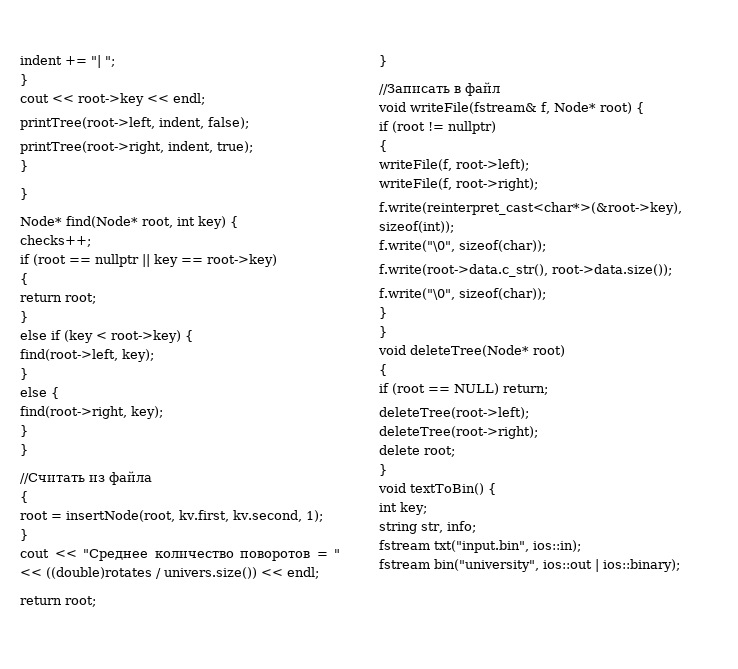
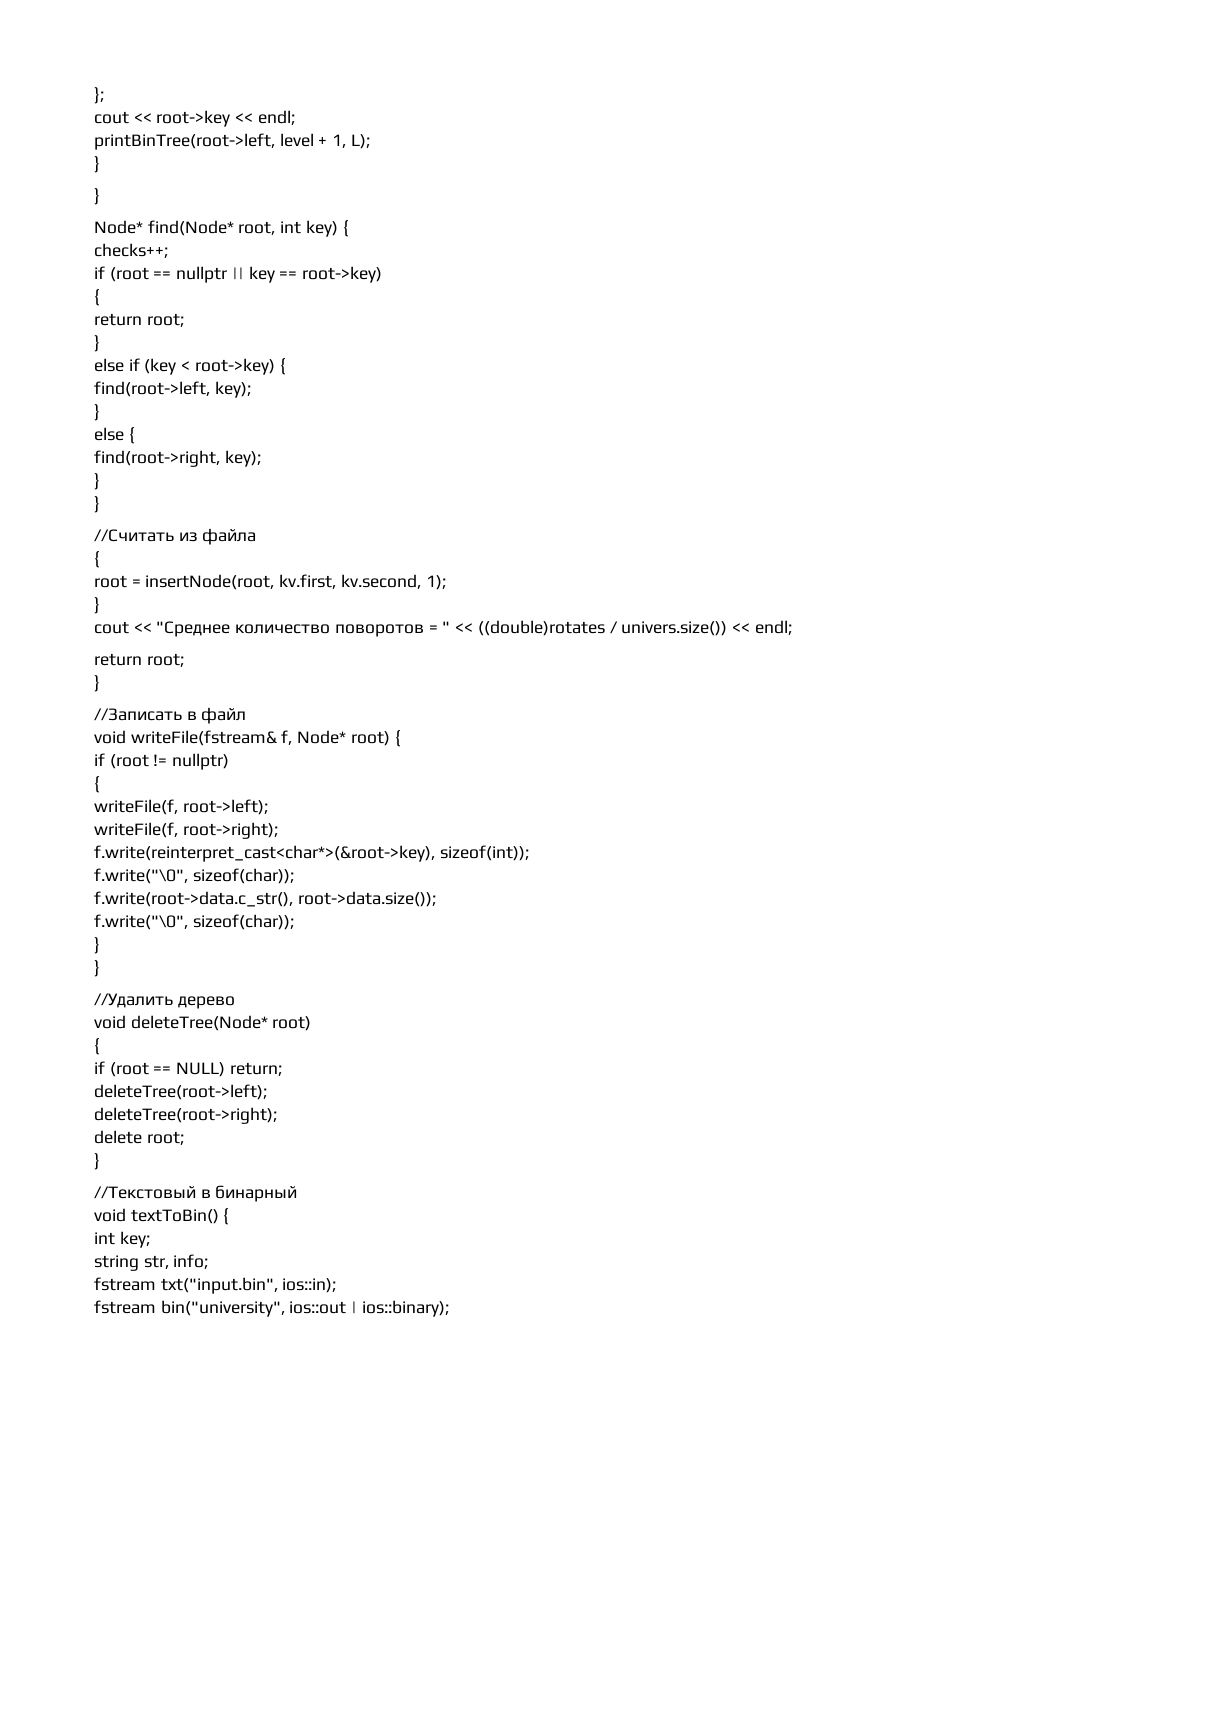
[20,55,115,68] [20,74,28,86] indent += "| "; // } -> [94,87,104,104] };
[20,117,249,130] [20,141,253,154] printTree(root->left, indent, false); // printTree(root->right, indent, true); -> [94,133,370,150] printBinTree(root->left, level + 1, L);
(387, 332) none -> [94,993,235,1009] // //Удалить дерево
(387, 470) none -> [94,1185,298,1202] // //Текстовый в бинарный

